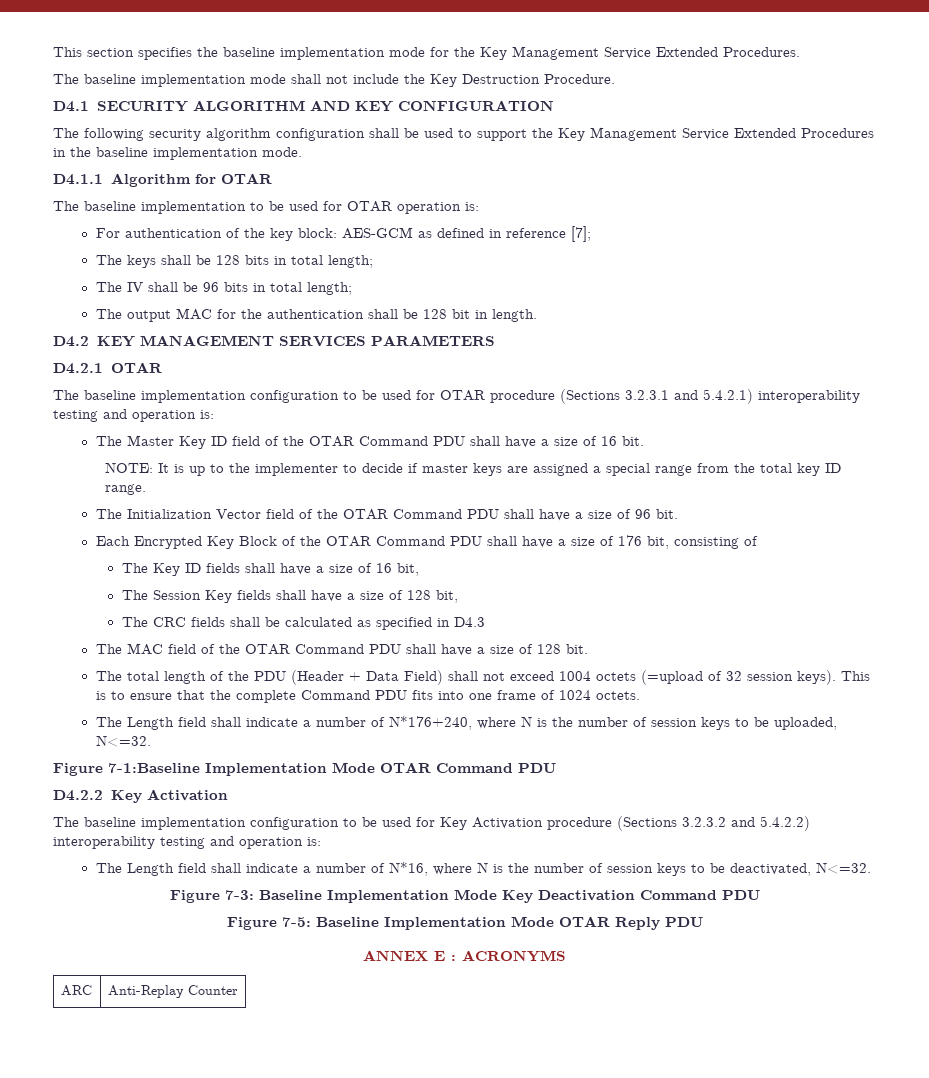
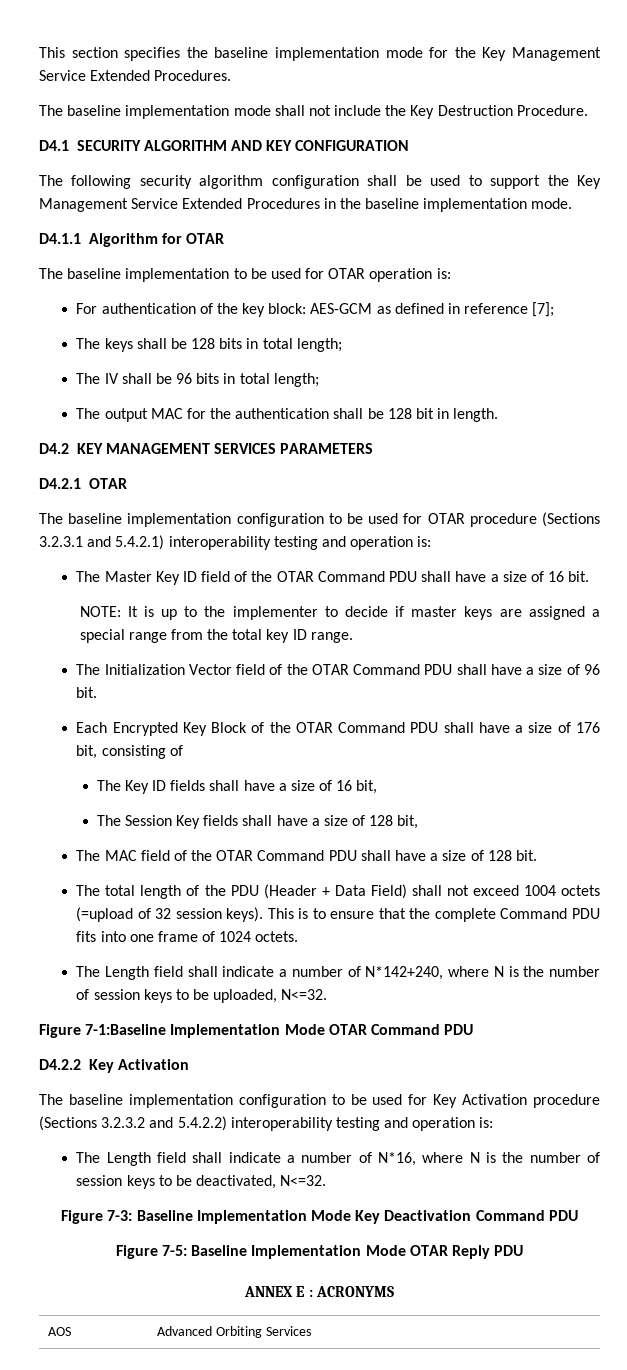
[121,617,485,630] // The CRC fields shall be calculated as specified in D4.3 -> (419, 822) none
[388,716,472,730] N*176+240, -> [365,966,444,980] N*142+240,
[60,985,92,996] [107,985,238,998] ARC | Anti-Replay Counter -> [48,1327,72,1336] [157,1326,311,1338] AOS | Advanced Orbiting Services

